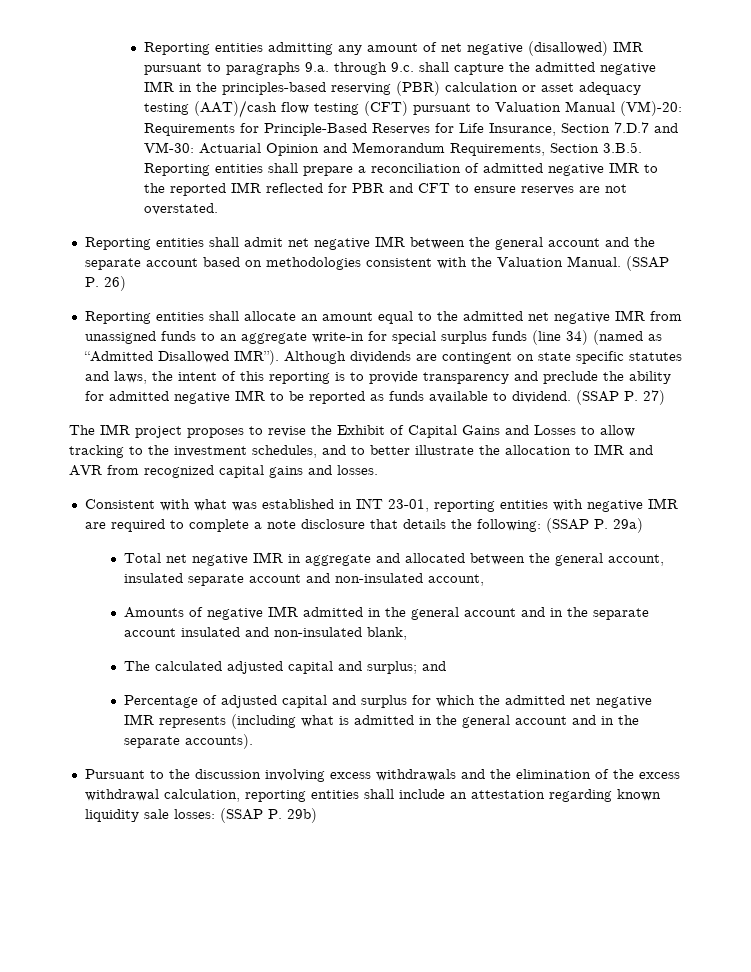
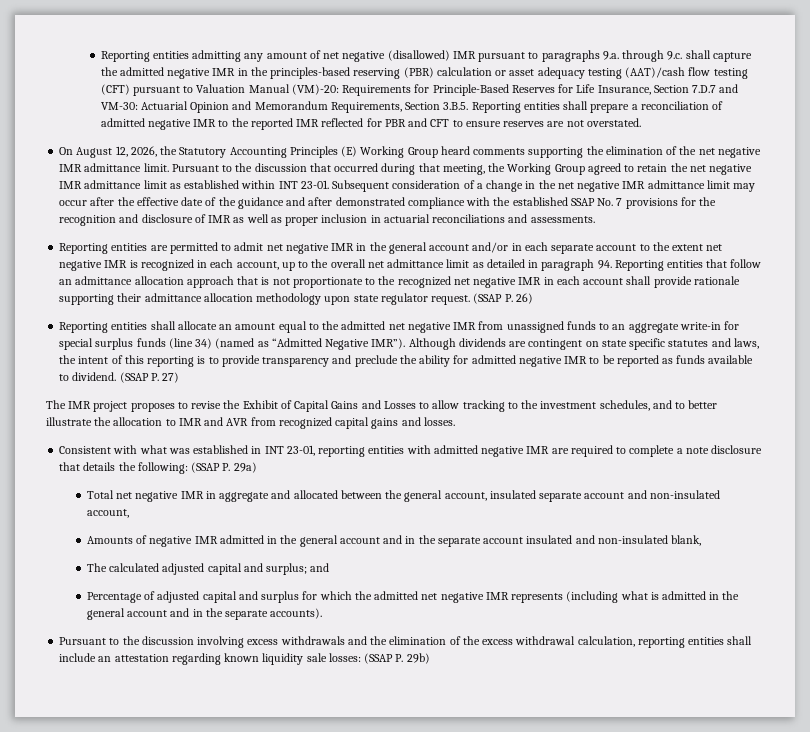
[84,237,239,250] // Reporting entities shall -> [59,146,761,158] [59,163,753,175] [59,180,756,192] [59,197,717,209] [59,214,595,226] [59,242,232,254] // On August 12, 2026, the Statutory Accounting Principles (E) Working Group heard comments supporting the elimination of the net negative IMR admittance limit. Pursuant to the discussion that occurred during that meeting, the Working Group agreed to retain the net negative IMR admittance limit as established within INT 23-01. Subsequent consideration of a change in the net negative IMR admittance limit may occur after the effective date of the guidance and after demonstrated compliance with the established SSAP No. 7 provisions for the recognition and disclosure of IMR as well as proper inclusion in actuarial reconciliations and assessments. // Reporting entities are permitted to
[409,237,655,250] [84,256,621,270] between the general account and the separate account based on methodologies consistent with the Valuation Manual. -> [356,242,723,254] [59,259,762,271] [59,276,740,288] [59,293,471,305] in the general account and/or in each separate account to the extent net negative IMR is recognized in each account, up to the overall net admittance limit as detailed in paragraph 94. Reporting entities that follow an admittance allocation approach that is not proportionate to the recognized net negative IMR in each account shall provide rationale supporting their admittance allocation methodology upon state regulator request.
[157,351,229,363] Disallowed -> [325,339,370,350] Negative
(583, 505) none -> [433,445,478,454] admitted

